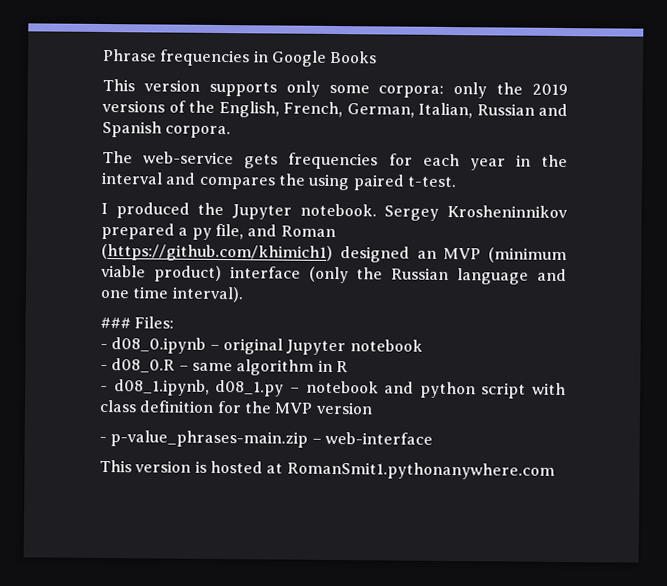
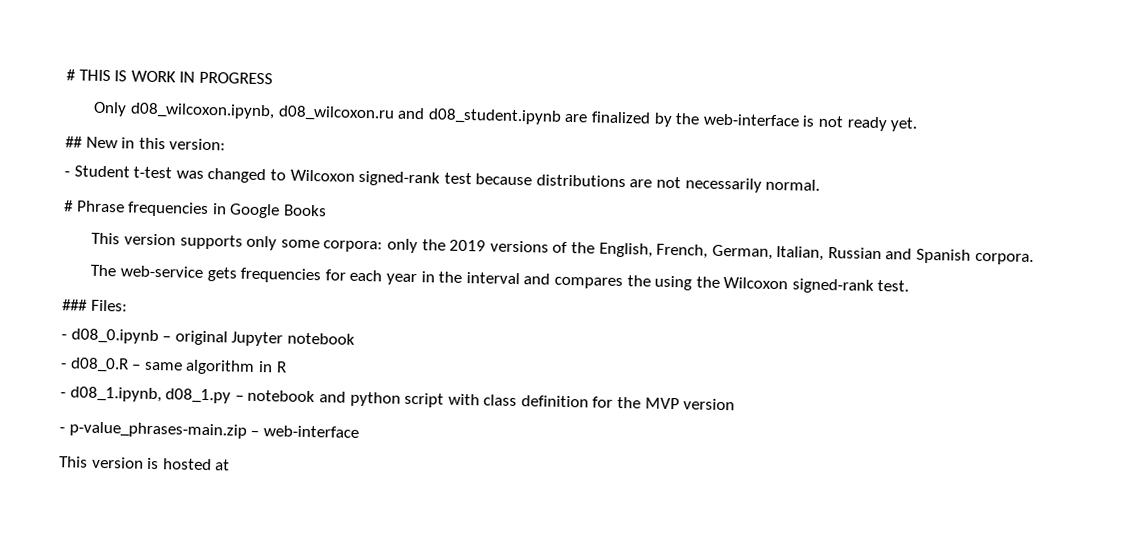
(103, 55) none -> [66,69,273,85] [93,101,918,132] [65,136,227,151] [64,165,821,193] [64,200,74,212] # THIS IS WORK IN PROGRESS // Only d08_wilcoxon.ipynb, d08_wilcoxon.ru and d08_student.ipynb are finalized by the web-interface is not ready yet. // ## New in this version: // - Student t-test was changed to Wilcoxon signed-rank test because distributions are not necessarily normal. // #
[352,174,457,191] [101,202,569,221] [101,222,336,240] [101,243,567,264] [101,264,567,285] [100,286,244,303] paired t-test. // I produced the Jupyter notebook. Sergey Krosheninnikov prepared a py file, and Roman (https://github.com/khimich1) designed an MVP (minimum viable product) interface (only the Russian language and one time interval). -> [695,276,910,294] the Wilcoxon signed-rank test.
[286,461,555,480] RomanSmit1.pythonanywhere.com -> (231, 465) none

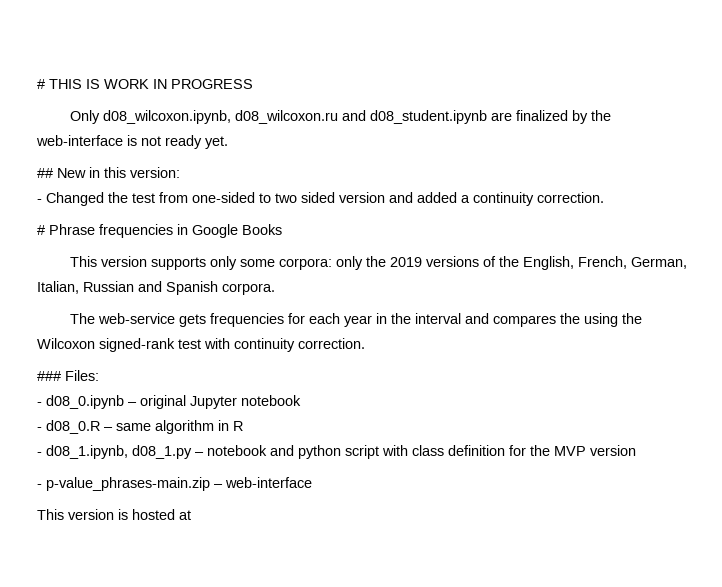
[73,165,821,193] Student t-test was changed to Wilcoxon signed-rank test because distributions are not necessarily normal. -> [46,192,604,206] Changed the test from one-sided to two sided version and added a continuity correction.
[877,280,910,292] test. -> [178,338,365,352] test with continuity correction.

